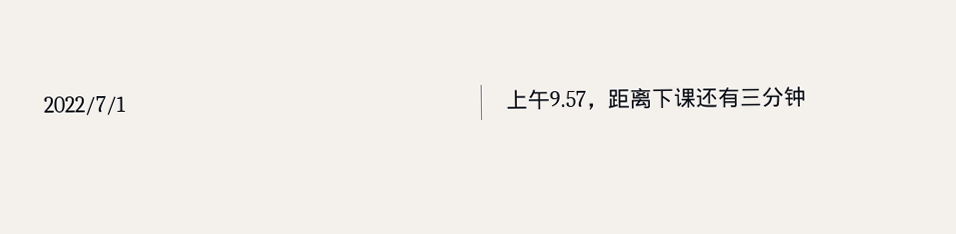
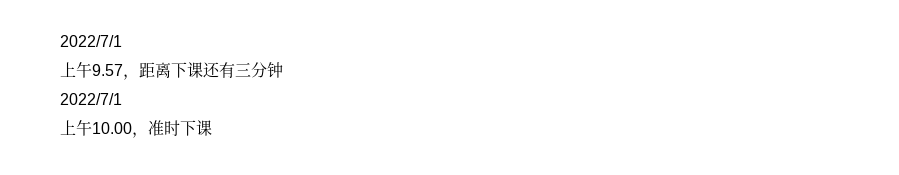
(806, 96) none -> [60,93,122,105] [60,120,212,138] // 2022/7/1 // 上午10.00，准时下课

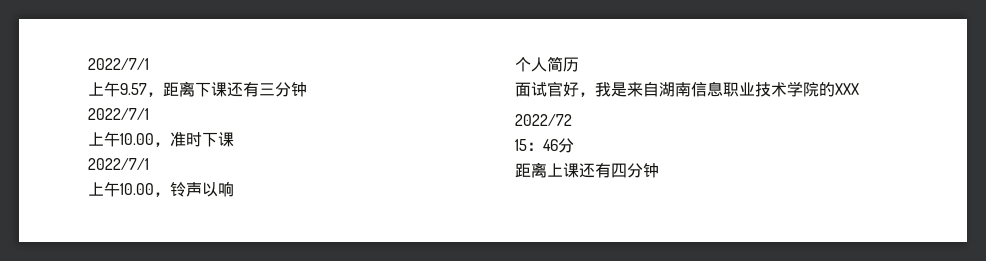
(212, 128) none -> [88,158,149,170] [88,181,234,197] [515,56,579,72] [515,81,859,97] [515,114,572,126] [515,138,574,153] [515,162,659,178] // 2022/7/1 // 上午10.00，铃声以响 // 个人简历 // 面试官好，我是来自湖南信息职业技术学院的XXX // 2022/72 // 15：46分 // 距离上课还有四分钟

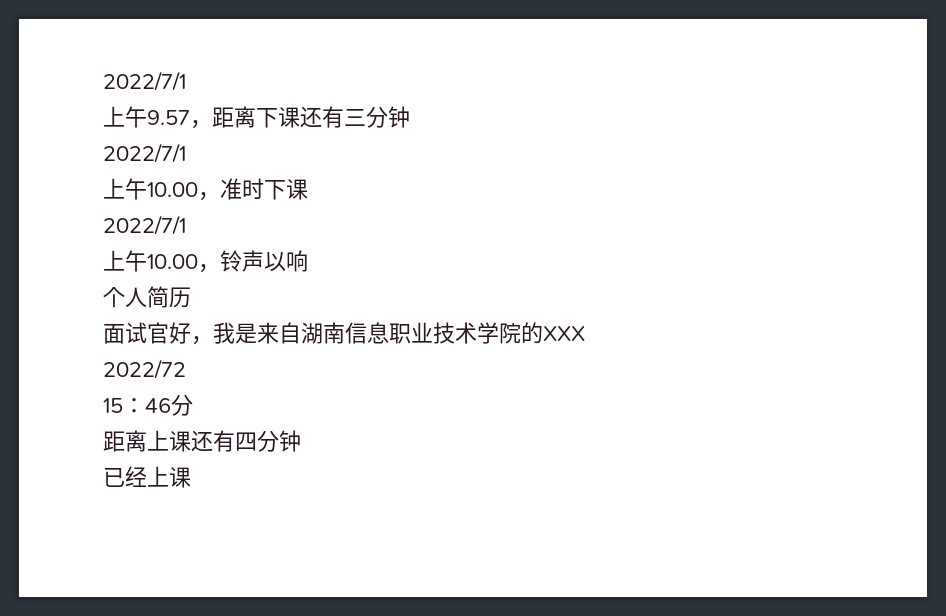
(659, 170) none -> [103,466,191,488] // 已经上课

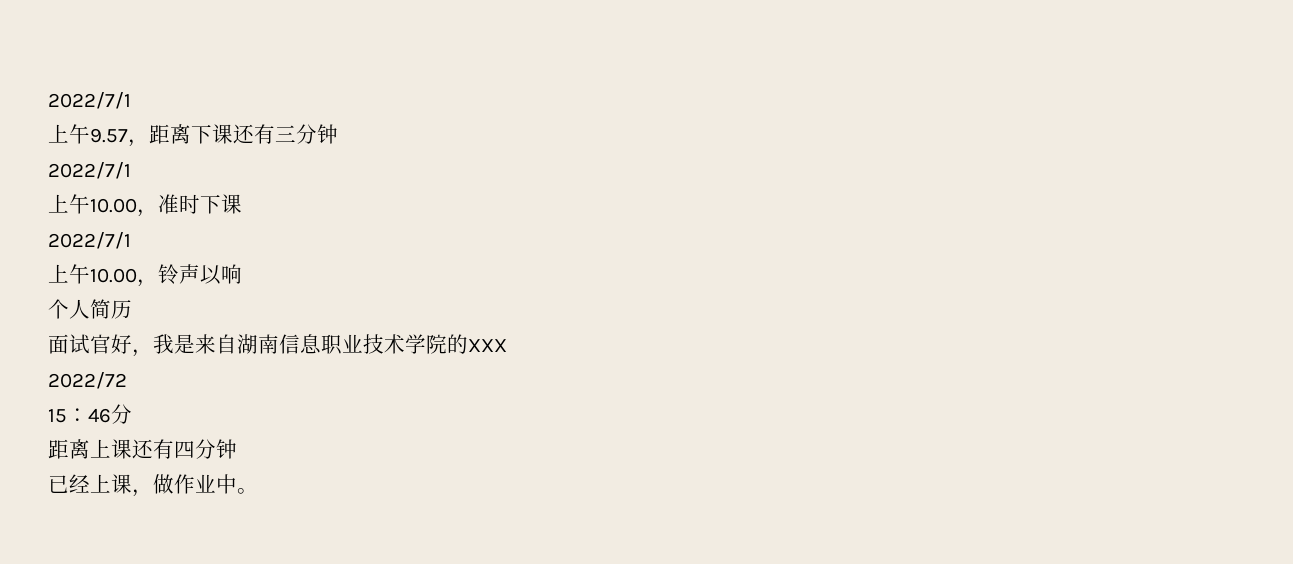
(191, 477) none -> [132,474,258,497] ，做作业中。

